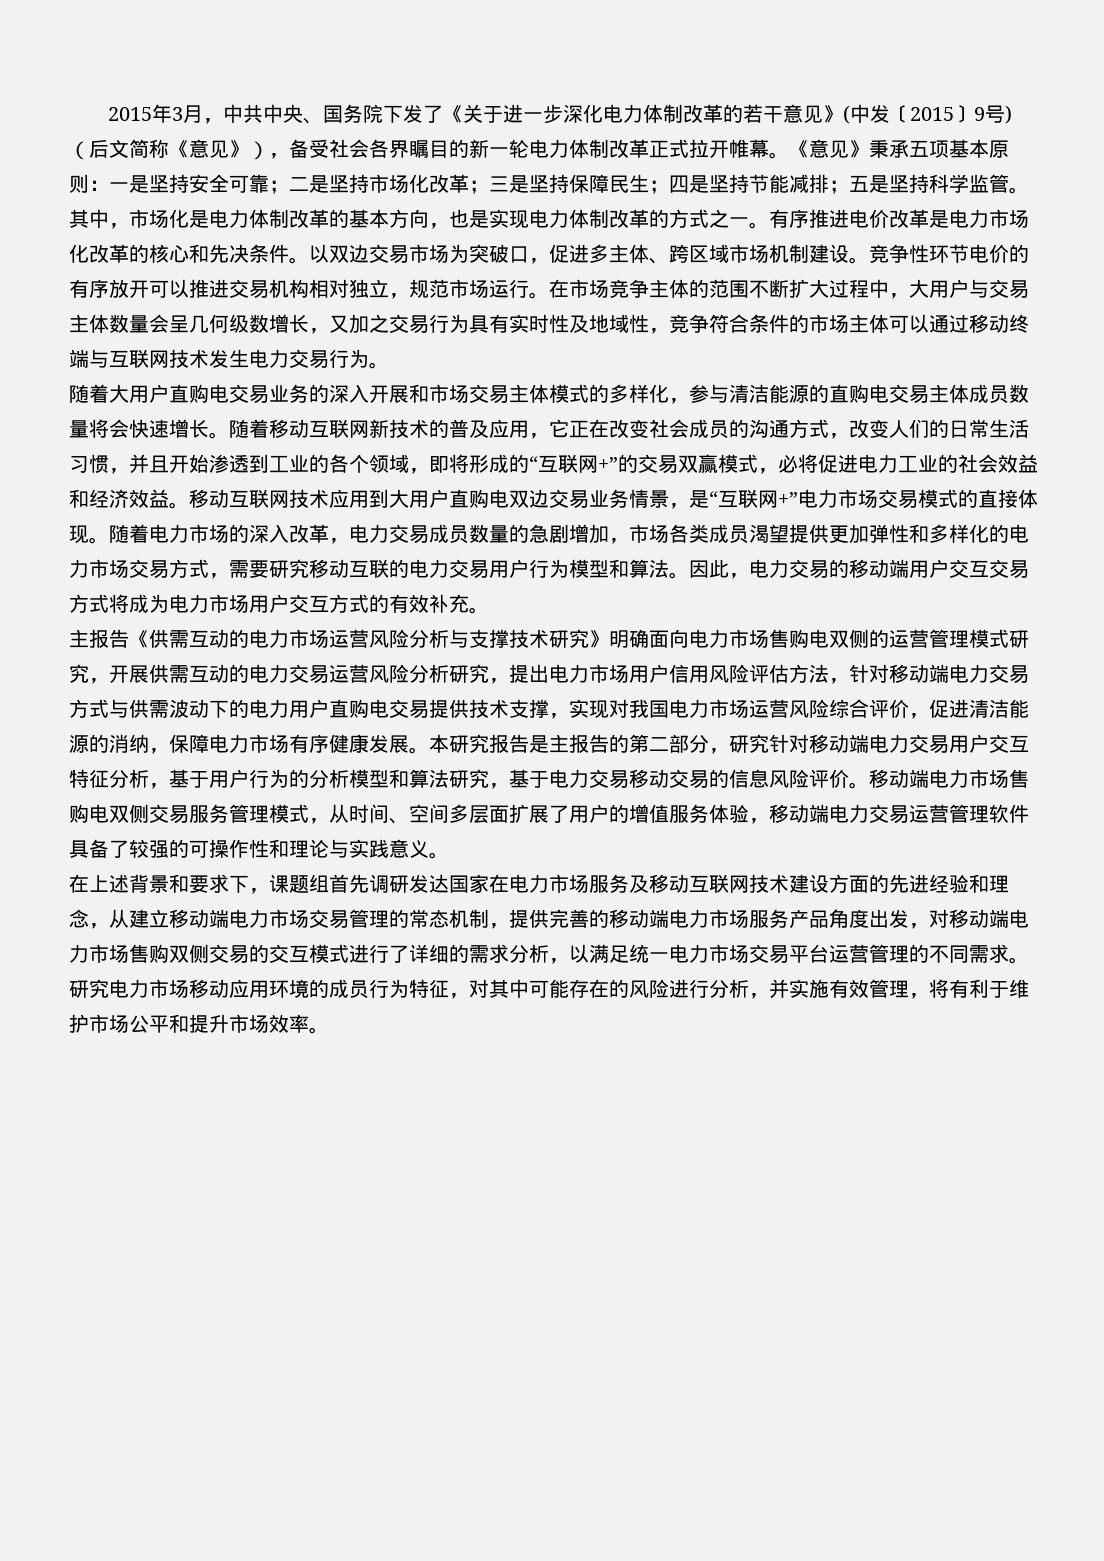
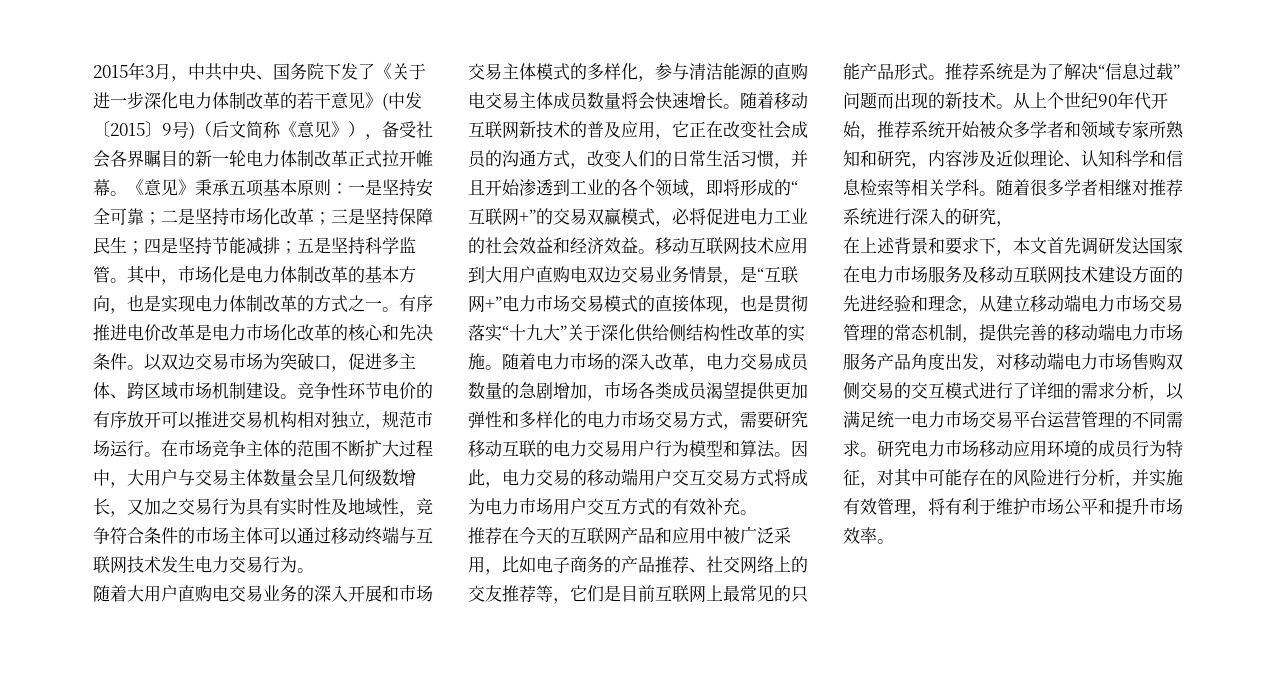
(89, 534) none -> [723,295,808,314] [468,324,805,342] [468,353,485,370] ，也是贯彻落实“十九大”关于深化供给侧结构性改革的实施
[69,629,1029,648] [69,664,1029,684] [69,699,1029,719] [69,734,1029,754] [69,769,1029,789] [69,804,1029,824] [69,839,449,859] 主报告《供需互动的电力市场运营风险分析与支撑技术研究》明确面向电力市场售购电双侧的运营管理模式研究，开展供需互动的电力交易运营风险分析研究，提出电力市场用户信用风险评估方法，针对移动端电力交易方式与供需波动下的电力用户直购电交易提供技术支撑，实现对我国电力市场运营风险综合评价，促进清洁能源的消纳，保障电力市场有序健康发展。本研究报告是主报告的第二部分，研究针对移动端电力交易用户交互特征分析，基于用户行为的分析模型和算法研究，基于电力交易移动交易的信息风险评价。移动端电力市场售购电双侧交易服务管理模式，从时间、空间多层面扩展了用户的增值服务体验，移动端电力交易运营管理软件具备了较强的可操作性和理论与实践意义。 -> [468,526,791,545] [468,556,808,575] [468,585,808,604] [843,63,1180,81] [843,91,1168,110] [843,121,1184,140] [843,150,1183,169] [843,179,1183,197] [843,208,1013,227] 推荐在今天的互联网产品和应用中被广泛采用，比如电子商务的产品推荐、社交网络上的交友推荐等，它们是目前互联网上最常见的只能产品形式。推荐系统是为了解决“信息过载”问题而出现的新技术。从上个世纪90年代开始，推荐系统开始被众多学者和领域专家所熟知和研究，内容涉及近似理论、认知科学和信息检索等相关学科。随着很多学者相继对推荐系统进行深入的研究，
[269,874,329,893] 课题组 -> [1013,237,1047,254] 本文

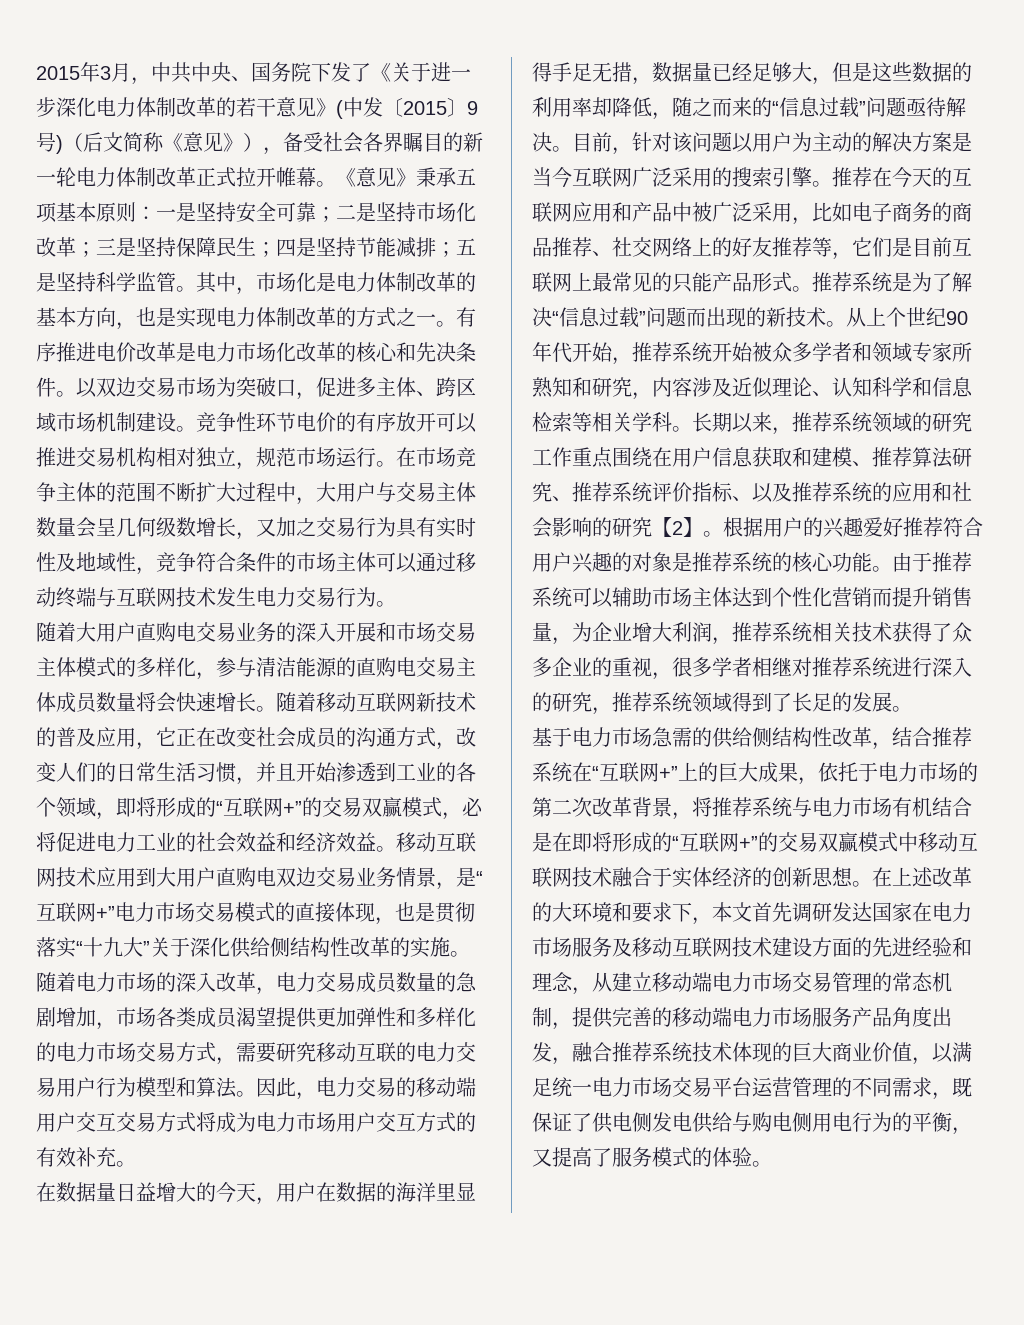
(757, 512) none -> [36,1182,476,1205] [532,62,972,85] [532,97,966,120] [532,132,972,155] [532,167,832,188] 在数据量日益增大的今天，用户在数据的海洋里显得手足无措，数据量已经足够大，但是这些数据的利用率却降低，随之而来的“信息过载”问题亟待解决。目前，针对该问题以用户为主动的解决方案是当今互联网广泛采用的搜索引擎。
[621,527,706,544] 产品和应用 -> [572,202,672,222] 应用和产品
[621,556,638,573] 产 -> [952,202,972,222] 商
[468,585,485,602] 交 -> [732,237,752,257] 好
[996,179,1030,196] 随着 -> [692,412,972,435] [532,447,972,468] [532,482,972,503] [532,517,983,538] [532,552,972,573] [532,587,972,608] [532,622,972,645] [532,657,672,680] 长期以来，推荐系统领域的研究工作重点围绕在用户信息获取和建模、推荐算法研究、推荐系统评价指标、以及推荐系统的应用和社会影响的研究【2】。根据用户的兴趣爱好推荐符合用户兴趣的对象是推荐系统的核心功能。由于推荐系统可以辅助市场主体达到个性化营销而提升销售量，为企业增大利润，推荐系统相关技术获得了众多企业的重视，
[843,237,928,255] // 在上述背景 -> [612,692,912,713] [532,727,972,750] [532,762,978,785] [532,797,972,820] [532,832,978,853] [532,867,972,888] [532,902,612,922] 推荐系统领域得到了长足的发展。 // 基于电力市场急需的供给侧结构性改革，结合推荐系统在“互联网+”上的巨大成果，依托于电力市场的第二次改革背景，将推荐系统与电力市场有机结合是在即将形成的“互联网+”的交易双赢模式中移动互联网技术融合于实体经济的创新思想。在上述改革的大环境
[996,352,1183,370] [843,382,1149,400] 对移动端电力市场售购双侧交易的交互模式进行了详细的需求分析 -> [572,1042,912,1063] 融合推荐系统技术体现的巨大商业价值
[860,440,1183,458] [843,468,1183,488] [843,498,1183,517] [843,527,877,544] 。研究电力市场移动应用环境的成员行为特征，对其中可能存在的风险进行分析，并实施有效管理，将有利于维护市场公平和提升市场效率 -> [932,1077,972,1100] [532,1112,972,1135] [532,1147,752,1167] ，既保证了供电侧发电供给与购电侧用电行为的平衡，又提高了服务模式的体验

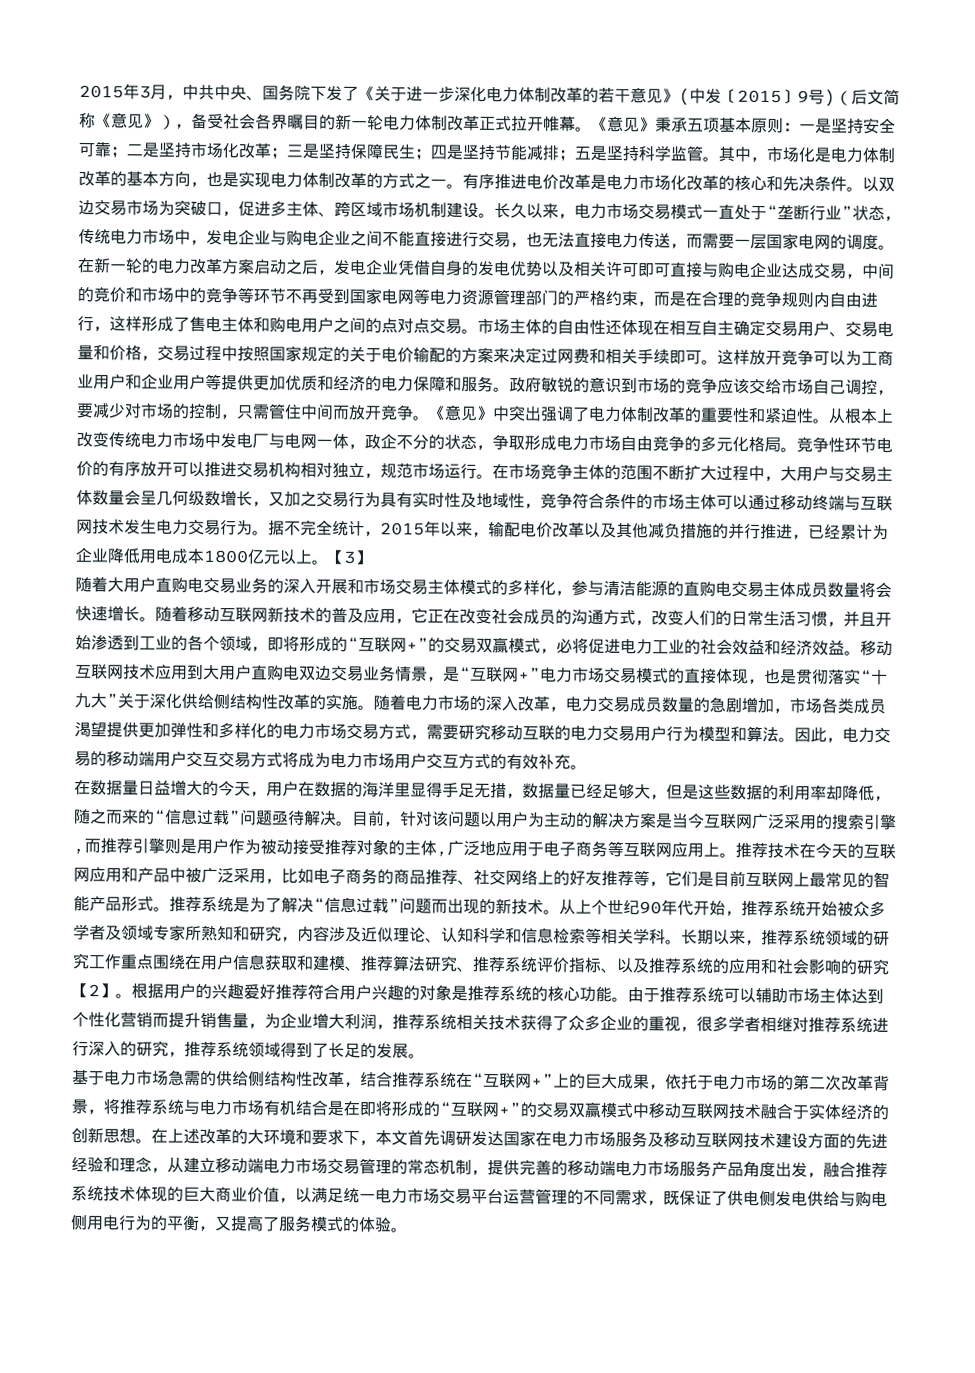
(196, 429) none -> [494,202,901,222] [78,228,895,250] [78,257,895,279] [77,286,878,308] [77,315,894,337] [77,344,894,366] [77,373,894,395] [76,402,894,424] [76,431,797,453] 长久以来，电力市场交易模式一直处于“垄断行业”状态，传统电力市场中，发电企业与购电企业之间不能直接进行交易，也无法直接电力传送，而需要一层国家电网的调度。在新一轮的电力改革方案启动之后，发电企业凭借自身的发电优势以及相关许可即可直接与购电企业达成交易，中间的竞价和市场中的竞争等环节不再受到国家电网等电力资源管理部门的严格约束，而是在合理的竞争规则内自由进行，这样形成了售电主体和购电用户之间的点对点交易。市场主体的自由性还体现在相互自主确定交易用户、交易电量和价格，交易过程中按照国家规定的关于电价输配的方案来决定过网费和相关手续即可。这样放开竞争可以为工商业用户和企业用户等提供更加优质和经济的电力保障和服务。政府敏锐的意识到市场的竞争应该交给市场自己调控，要减少对市场的控制，只需管住中间而放开竞争。《意见》中突出强调了电力体制改革的重要性和紧迫性。从根本上改变传统电力市场中发电厂与电网一体，政企不分的状态，争取形成电力市场自由竞争的多元化格局。
(396, 604) none -> [268,519,889,540] [75,546,371,566] 据不完全统计，2015年以来，输配电价改革以及其他减负措施的并行推进，已经累计为企业降低用电成本1800亿元以上。【3】
[812,167,872,187] 。推荐 -> [73,838,800,859] ,而推荐引擎则是用户作为被动接受推荐对象的主体,广泛地应用于电子商务等互联网应用上。推荐技术
[672,273,692,293] 只 -> [873,871,890,888] 智
[852,342,872,362] 和 -> [105,925,122,941] 及

